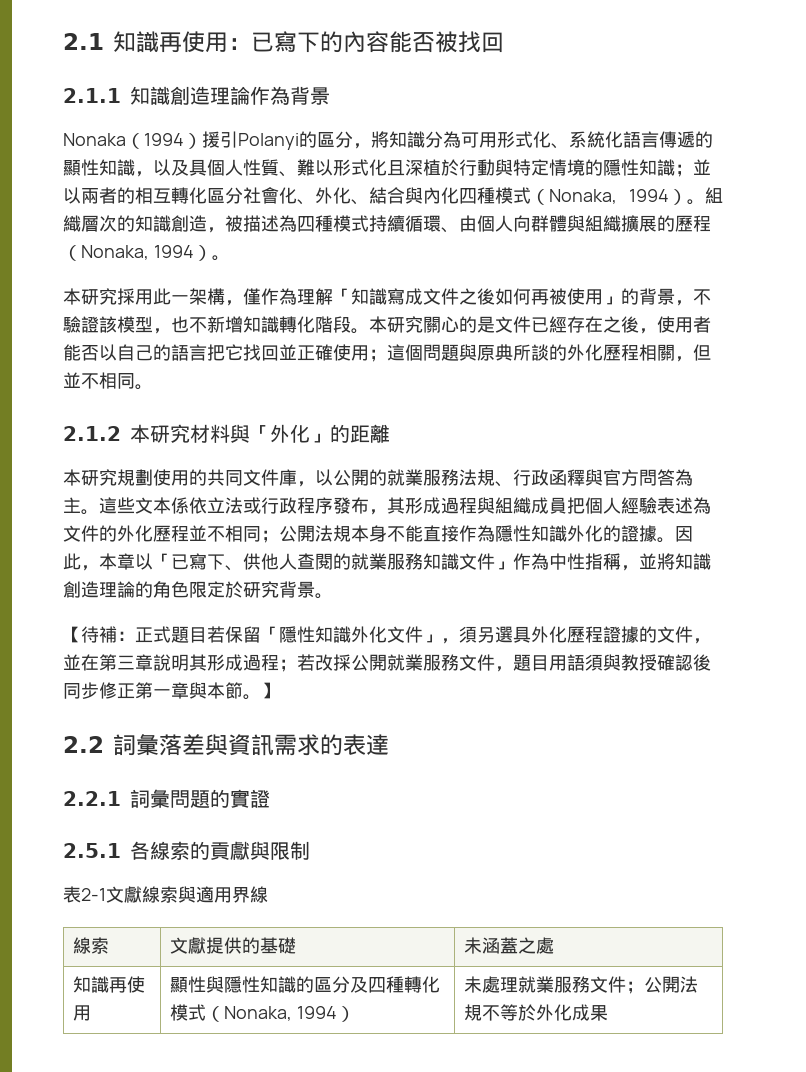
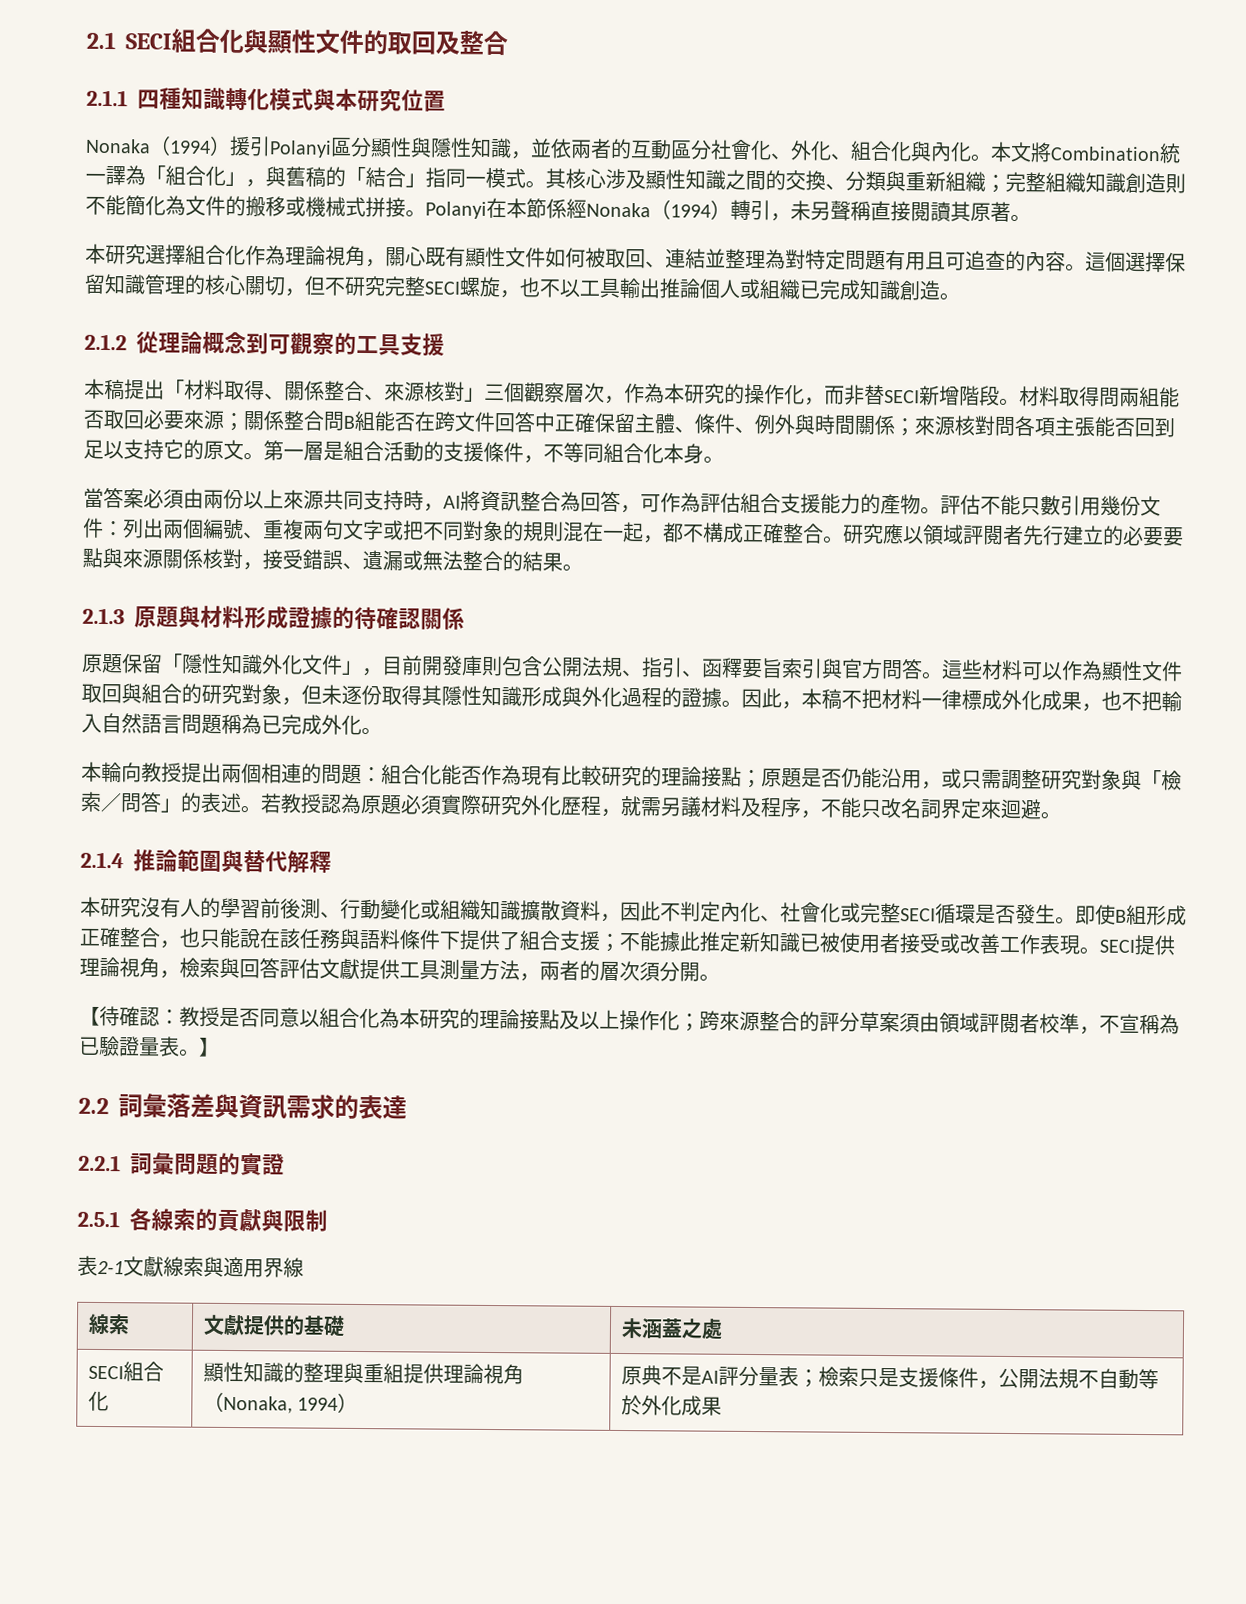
[113,31,504,53] [63,86,330,105] 知識再使用：已寫下的內容能否被找回 // 2.1.1知識創造理論作為背景 -> [125,28,508,56] [86,87,446,112] SECI組合化與顯性文件的取回及整合 // 2.1.1四種知識轉化模式與本研究位置
[299,131,713,149] [63,159,711,177] [63,187,207,204] 的區分，將知識分為可用形式化、系統化語言傳遞的顯性知識，以及具個人性質、難以形式化且深植於行動與特定情境的隱性知識；並以兩者的相互轉化 -> [330,136,672,160] 區分顯性與隱性知識，並依兩者的互動
[369,187,723,205] [63,215,711,233] [63,245,230,261] [63,288,711,306] [63,316,711,334] [63,344,711,362] [63,372,153,390] [63,424,390,443] [63,469,693,487] [63,497,711,515] [63,525,693,543] [63,553,711,571] [63,581,333,599] [63,626,225,643] 結合與內化四種模式（Nonaka, 1994）。組織層次的知識創造，被描述為四種模式持續循環、由個人向群體與組織擴展的歷程（Nonaka, 1994）。 // 本研究採用此一架構，僅作為理解「知識寫成文件之後如何再被使用」的背景，不驗證該模型，也不新增知識轉化階段。本研究關心的是文件已經存在之後，使用者能否以自己的語言把它找回並正確使用；這個問題與原典所談的外化歷程相關，但並不相同。 // 2.1.2本研究材料與「外化」的距離 // 本研究規劃使用的共同文件庫，以公開的就業服務法規、行政函釋與官方問答為主。這些文本係依立法或行政程序發布，其形成過程與組織成員把個人經驗表述為文件的外化歷程並不相同；公開法規本身不能直接作為隱性知識外化的證據。因此，本章以「已寫下、供他人查閱的就業服務知識文件」作為中性指稱，並將知識創造理論的角色限定於研究背景。 // 【待補：正式題目若 -> [850,140,1181,164] [85,165,1186,194] [85,195,1031,223] [85,243,1186,273] [84,273,960,301] [84,331,445,357] [84,378,1180,408] [83,409,1175,438] [83,439,724,464] [83,487,1161,517] [83,517,1184,547] [82,547,583,572] [82,605,465,630] [81,653,123,674] 組合化與內化。本文將Combination統一譯為「組合化」，與舊稿的「結合」指同一模式。其核心涉及顯性知識之間的交換、分類與重新組織；完整組織知識創造則不能簡化為文件的搬移或機械式拼接。Polanyi在本節係經Nonaka（1994）轉引，未另聲稱直接閱讀其原著。 // 本研究選擇組合化作為理論視角，關心既有顯性文件如何被取回、連結並整理為對特定問題有用且可追查的內容。這個選擇保留知識管理的核心關切，但不研究完整SECI螺旋，也不以工具輸出推論個人或組織已完成知識創造。 // 2.1.2從理論概念到可觀察的工具支援 // 本稿提出「材料取得、關係整合、來源核對」三個觀察層次，作為本研究的操作化，而非替SECI新增階段。材料取得問兩組能否取回必要來源；關係整合問B組能否在跨文件回答中正確保留主體、條件、例外與時間關係；來源核對問各項主張能否回到足以支持它的原文。第一層是組合活動的支援條件，不等同組合化本身。 // 當答案必須由兩份以上來源共同支持時，AI將資訊整合為回答，可作為評估組合支援能力的產物。評估不能只數引用幾份文件：列出兩個編號、重複兩句文字或把不同對象的規則混在一起，都不構成正確整合。研究應以領域評閱者先行建立的必要要點與來源關係核對，接受錯誤、遺漏或無法整合的結果。 // 2.1.3原題與材料形成證據的待確認關係 // 原題
[459,626,711,644] [63,654,711,672] [63,682,243,699] 須另選具外化歷程證據的文件，並在第三章說明其形成過程；若改採公開就業服務文件，題目用語須與教授確認後同步修正第一章與本節 -> [381,655,1183,682] [81,683,1182,713] [81,712,382,736] [81,761,1182,791] [80,791,1061,820] [80,849,332,874] [80,896,1187,926] [79,926,1175,956] [79,956,720,982] [79,1005,1180,1035] [79,1035,180,1058] 目前開發庫則包含公開法規、指引、函釋要旨索引與官方問答。這些材料可以作為顯性文件取回與組合的研究對象，但未逐份取得其隱性知識形成與外化過程的證據。因此，本稿不把材料一律標成外化成果，也不把輸入自然語言問題稱為已完成外化。 // 本輪向教授提出兩個相連的問題：組合化能否作為現有比較研究的理論接點；原題是否仍能沿用，或只需調整研究對象與「檢索／問答」的表述。若教授認為原題必須實際研究外化歷程，就需另議材料及程序，不能只改名詞界定來迴避。 // 2.1.4推論範圍與替代解釋 // 本研究沒有人的學習前後測、行動變化或組織知識擴散資料，因此不判定內化、社會化或完整SECI循環是否發生。即使B組形成正確整合，也只能說在該任務與語料條件下提供了組合支援；不能據此推定新知識已被使用者接受或改善工作表現。SECI提供理論視角，檢索與回答評估文獻提供工具測量方法，兩者的層次須分開。 // 【待確認：教授是否同意以組合化為本研究的理論接點及以上操作化；跨來源整合的評分草案須由領域評閱者校準，不宣稱為已驗證量表
[73,976,146,993] [73,1005,92,1021] [170,976,441,993] [170,1004,356,1022] [464,976,645,994] 知識再使用 | 顯性與隱性知識的區分及四種轉化模式（Nonaka, 1994） | 未處理就業服務文件； -> [87,1361,164,1382] [87,1390,109,1412] [202,1361,524,1385] [202,1391,359,1414] [620,1365,999,1389] SECI組合化 | 顯性知識的整理與重組提供理論視角（Nonaka, 1994） | 原典不是AI評分量表；檢索只是支援條件，
(501, 1013) none -> [1097,1368,1139,1389] 自動

